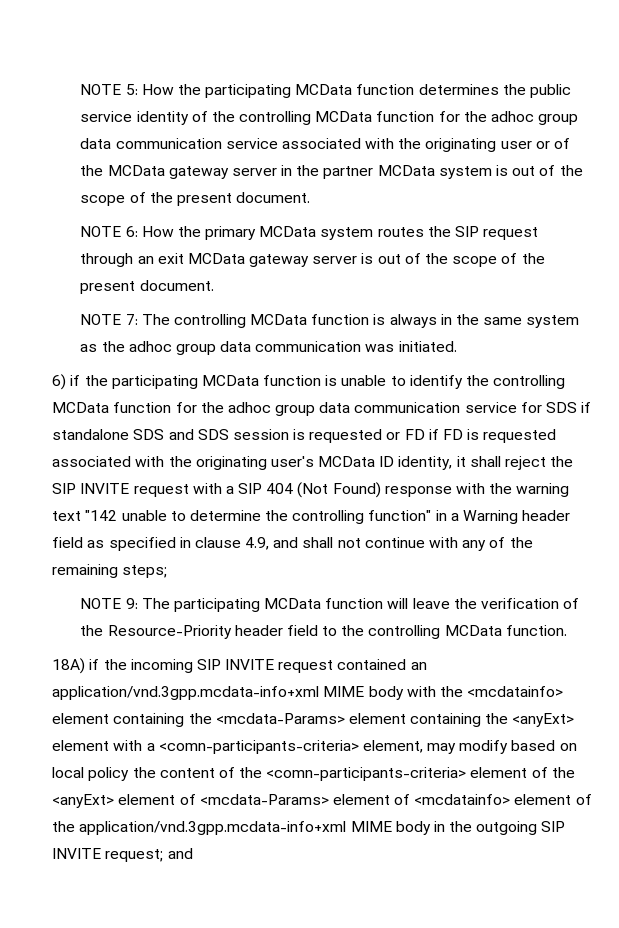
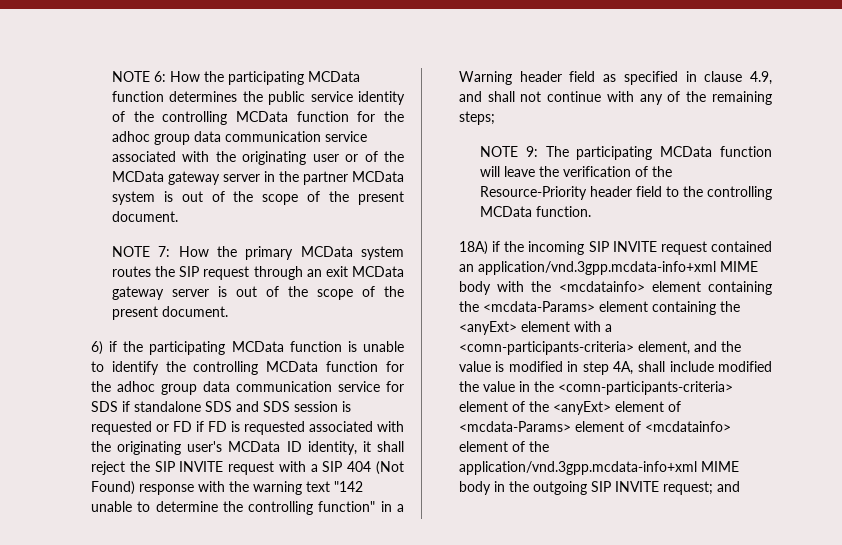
[80,84,138,95] NOTE 5: -> [111,71,166,82] NOTE 6:
[125,226,138,237] 6: -> [158,246,171,257] 7:
[80,314,580,328] [80,341,457,355] // NOTE 7: The controlling MCData function is always in the same system as the adhoc group data communication was initiated. -> (228, 311) none
[427,740,577,754] [52,767,235,781] may modify based on local policy the content of -> [693,341,741,352] [458,361,772,375] [458,381,530,392] and the value is modified in step 4A, shall include modified the value in

